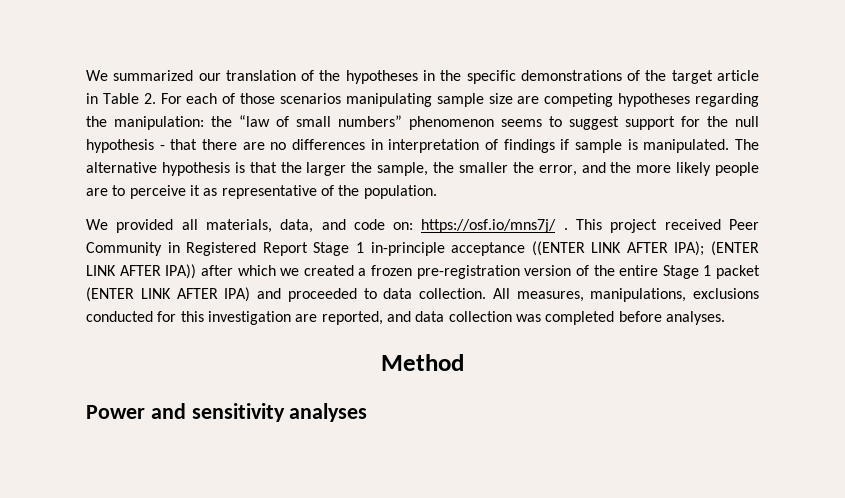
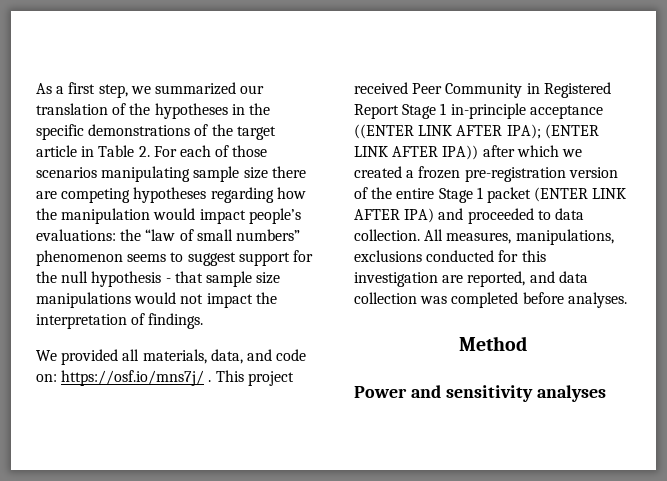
[86,70,108,81] We -> [36,82,151,98] As a first step, we
(513, 98) none -> [271,166,306,178] there
[86,116,204,130] the manipulation: -> [276,187,306,199] [36,208,301,224] [36,229,116,241] how the manipulation would impact people’s evaluations:
[202,139,759,153] [86,162,759,176] [86,185,437,199] there are no differences in interpretation of findings if sample is manipulated. The alternative hypothesis is that the larger the sample, the smaller the error, and the more likely people are to perceive it as representative of the population. -> [205,271,281,287] [36,292,277,308] [36,313,204,329] sample size manipulations would not impact the interpretation of findings.

